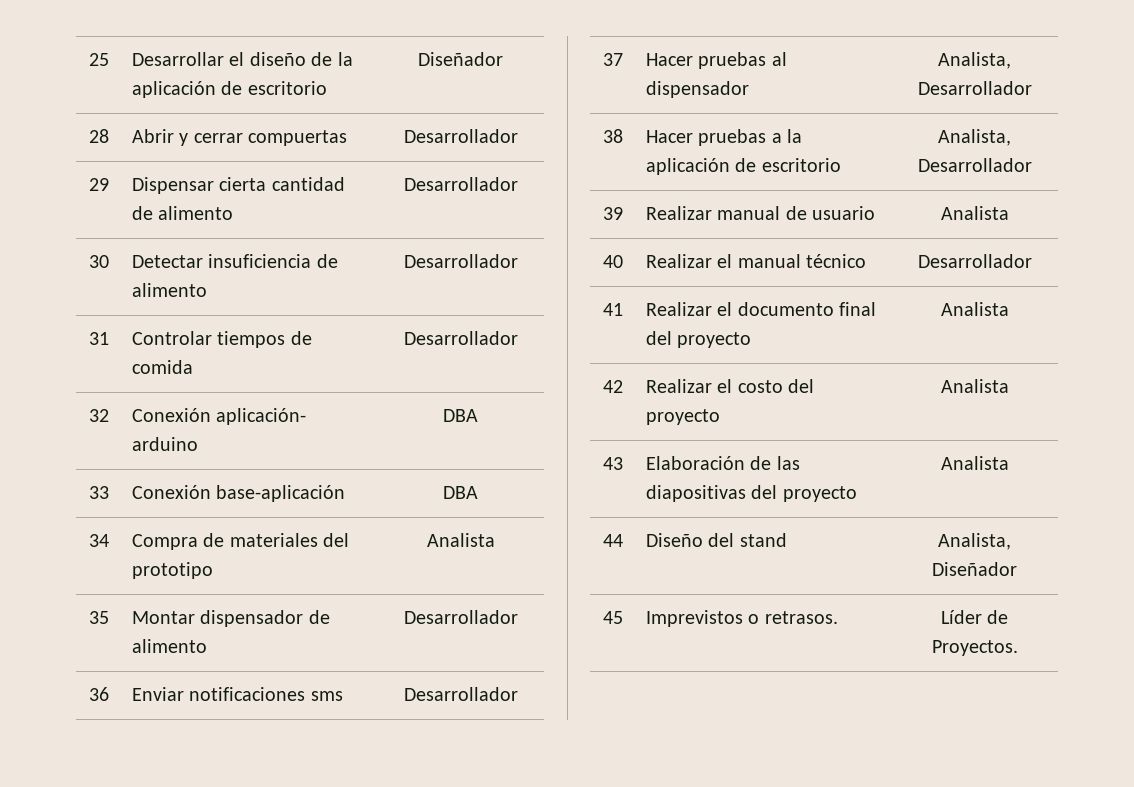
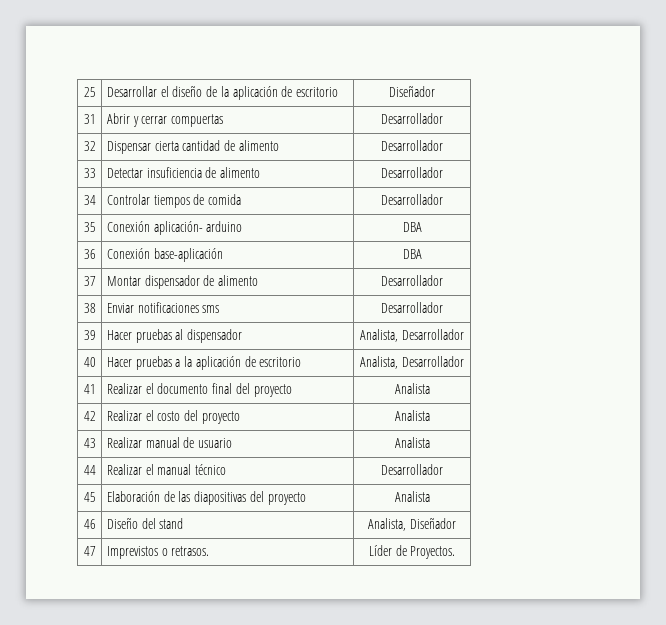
[88,129,109,143] 28 -> [83,114,96,124] 31
[88,178,109,191] 29 -> [83,141,96,151] 32
[88,255,109,268] 30 -> [83,168,96,178] 33
[88,332,109,345] 31 -> [83,195,96,205] 34
[88,409,109,422] 32 -> [83,222,96,232] 35
[88,486,109,499] 33 -> [83,249,96,259] 36
[88,534,109,547] [131,533,350,550] [131,562,213,579] [426,533,495,547] [88,611,109,624] 34 | Compra de materiales del prototipo | Analista // 35 -> [83,276,96,286] 37
[88,687,109,701] 36 -> [83,303,96,313] 38
[602,53,623,66] 37 -> [83,330,96,340] 39
[602,129,623,143] 38 -> [83,357,96,367] 40
[602,207,623,220] [645,206,876,220] [940,206,1009,220] [602,255,623,268] [645,254,867,268] [917,254,1032,268] // 39 | Realizar manual de usuario | Analista // 40 | Realizar el manual técnico | Desarrollador -> (464, 361) none
(623, 463) none -> [106,437,233,448] [394,437,430,448] [83,465,96,475] [106,464,227,475] [381,464,443,475] [83,492,96,502] | Realizar manual de usuario | Analista // 44 | Realizar el manual técnico | Desarrollador // 45
[602,534,623,547] 44 -> [83,519,96,529] 46
[602,611,623,624] 45 -> [83,546,96,556] 47

